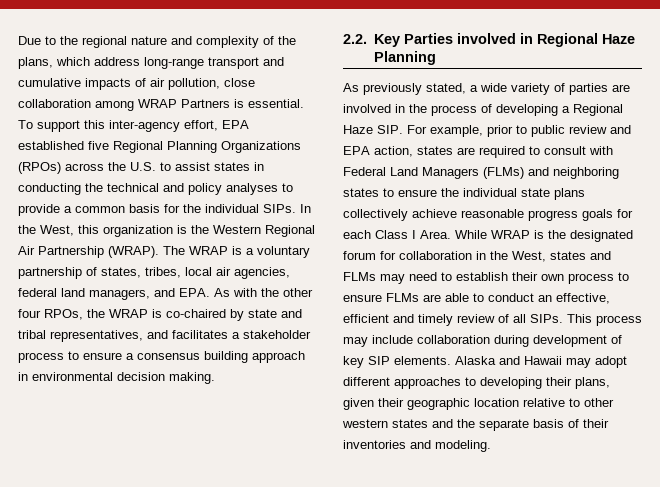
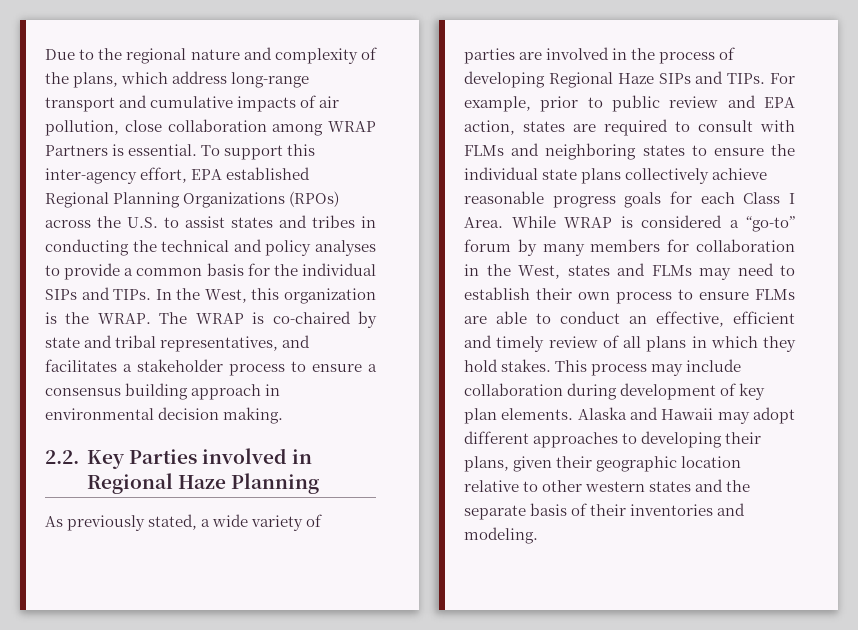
[88,141,109,150] five -> (311, 173) none
(250, 166) none -> [279,215,355,228] and tribes
[263,204,296,213] SIPs. -> [45,287,152,300] SIPs and TIPs.
[213,225,315,237] [18,246,310,258] [18,267,290,279] [18,288,313,300] [18,309,105,320] Western Regional Air Partnership (WRAP). The WRAP is a voluntary partnership of states, tribes, local air agencies, federal land managers, and EPA. As with the other four RPOs, the -> [97,312,188,324] WRAP. The
[562,104,623,116] [343,125,403,134] a Regional Haze SIP. -> [548,71,766,88] Regional Haze SIPs and TIPs.
[343,167,524,179] Federal Land Managers (FLMs) -> [464,145,504,156] FLMs
[548,230,633,242] [343,251,376,260] the designated forum -> [641,215,795,232] [464,239,661,256] considered a “go-to” forum by many members
[530,314,563,323] SIPs. -> [646,336,796,352] [464,359,552,372] plans in which they hold stakes.
[368,356,390,365] SIP -> [464,408,497,424] plan

